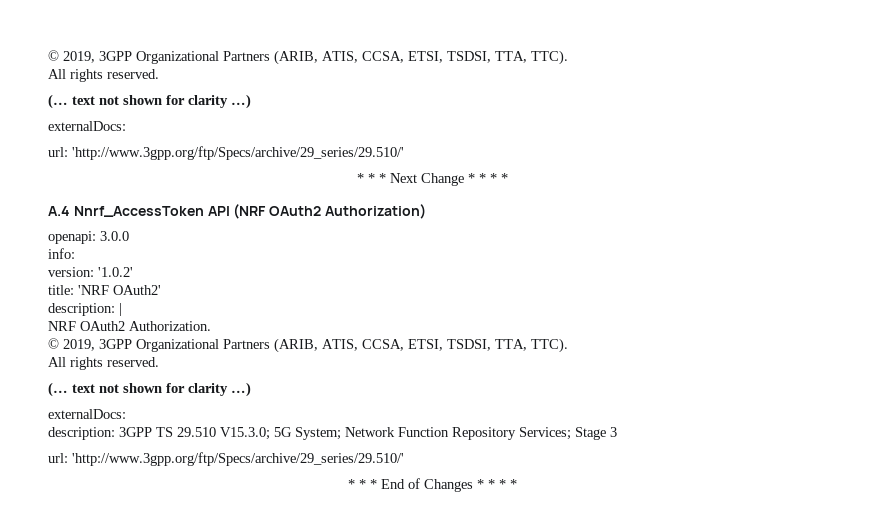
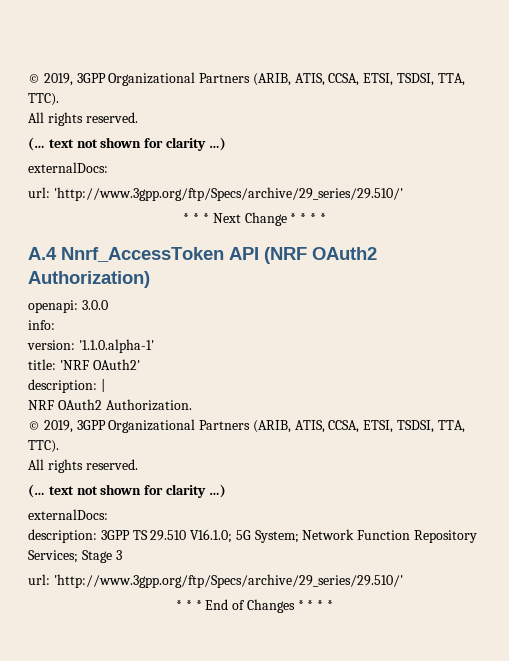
[98,267,133,277] '1.0.2' -> [78,339,154,353] '1.1.0.alpha-1'
[220,427,270,440] V15.3.0; -> [190,529,233,543] V16.1.0;

